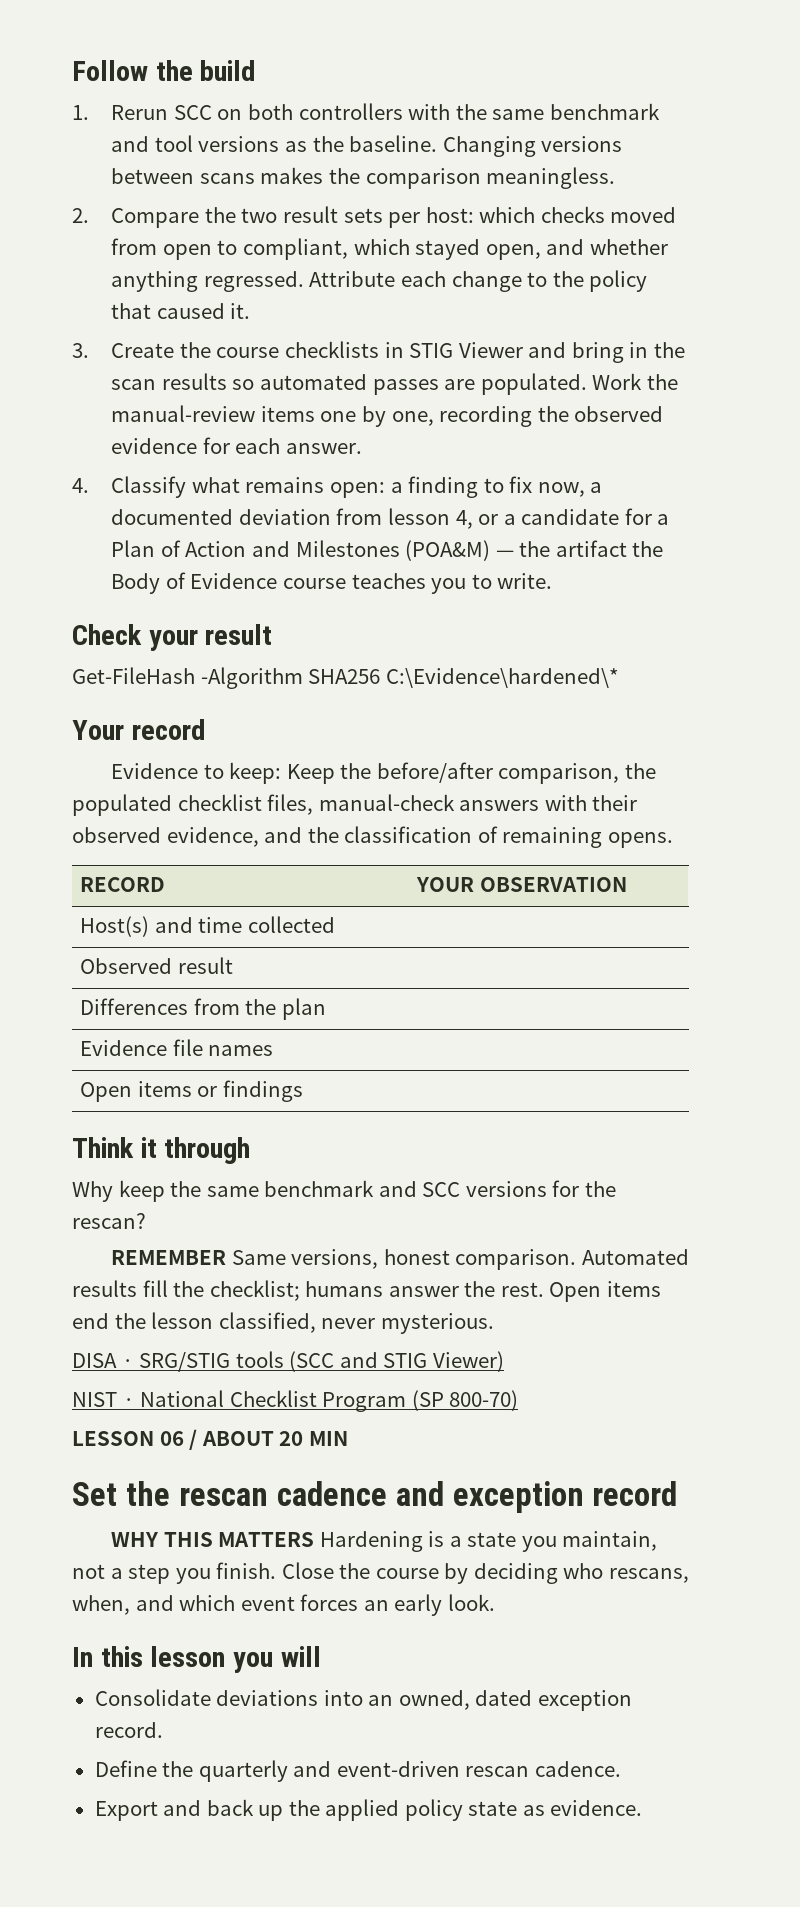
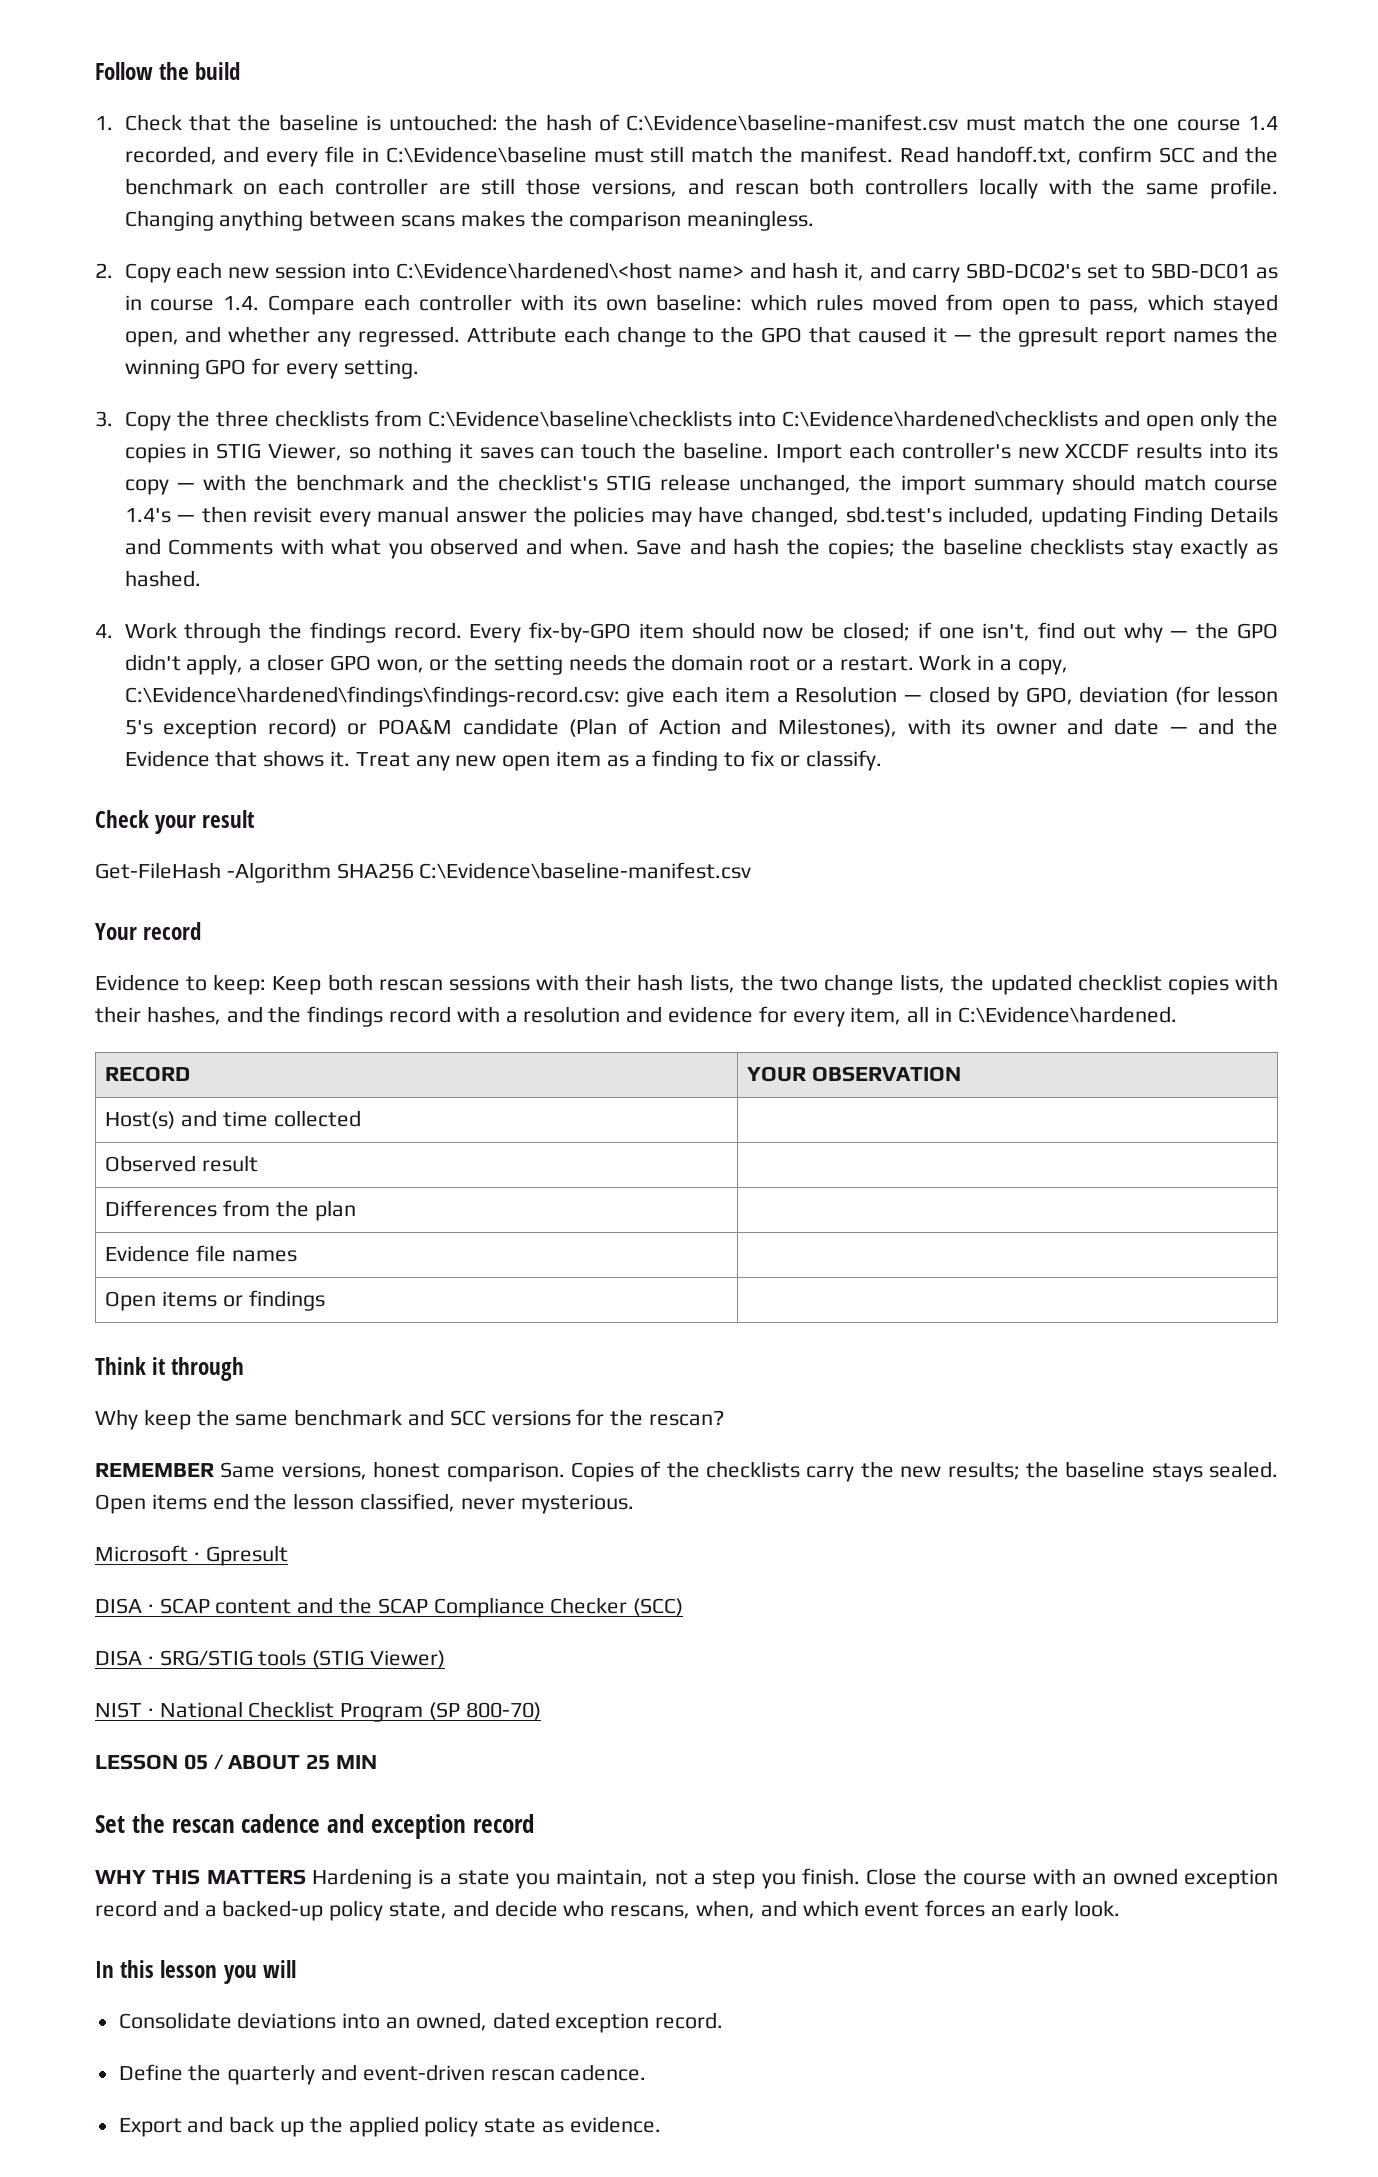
[111,105,243,120] Rerun SCC on -> [124,114,1278,131] [124,146,1279,167] [124,178,799,197] Check that the baseline is untouched: the hash of C:\Evidence\baseline-manifest.csv must match the one course 1.4 recorded, and every file in C:\Evidence\baseline must still match the manifest. Read handoff.txt, confirm SCC and the benchmark on each controller are still those versions, and rescan
(403, 111) none -> [978,178,1038,199] locally
[549,103,660,120] [111,135,623,157] benchmark and tool versions as the baseline. Changing versions -> [1210,178,1278,199] [124,210,304,231] profile. Changing anything
[111,206,605,228] Compare the two result sets per host: which checks -> [124,262,1279,283] [124,294,864,315] Copy each new session into C:\Evidence\hardened\<host name> and hash it, and carry SBD-DC02's set to SBD-DC01 as in course 1.4. Compare each controller with its own baseline: which rules
[243,238,349,260] compliant, -> [1089,299,1140,315] pass,
[111,271,199,292] anything -> [317,331,352,347] any
[589,270,648,292] policy -> [761,327,803,343] GPO
[230,303,251,319] [72,341,685,363] [111,373,678,395] [111,405,664,427] [111,437,363,454] [72,476,603,498] [111,508,670,529] [111,540,664,561] [111,572,553,594] it. // 3. Create the course checklists in STIG Viewer and bring in the scan results so automated passes are populated. Work the manual-review items one by one, recording the observed evidence for each answer. // 4. Classify what remains open: a finding to fix now, a documented deviation from lesson 4, or a candidate for a Plan of Action and Milestones (POA&M) — the artifact the Body of Evidence course teaches you to write. -> [932,326,1279,347] [124,358,419,379] [95,410,1278,431] [124,442,1279,463] [124,474,1278,495] [124,506,1278,527] [124,538,1279,559] [124,570,201,587] [95,622,1278,643] [124,654,1068,675] [124,686,1279,707] [124,718,1278,739] [124,750,882,771] it — the gpresult report names the winning GPO for every setting. // 3. Copy the three checklists from C:\Evidence\baseline\checklists into C:\Evidence\hardened\checklists and open only the copies in STIG Viewer, so nothing it saves can touch the baseline. Import each controller's new XCCDF results into its copy — with the benchmark and the checklist's STIG release unchanged, the import summary should match course 1.4's — then revisit every manual answer the policies may have changed, sbd.test's included, updating Finding Details and Comments with what you observed and when. Save and hash the copies; the baseline checklists stay exactly as hashed. // 4. Work through the findings record. Every fix-by-GPO item should now be closed; if one isn't, find out why — the GPO didn't apply, a closer GPO won, or the setting needs the domain root or a restart. Work in a copy, C:\Evidence\hardened\findings\findings-record.csv: give each item a Resolution — closed by GPO, deviation (for lesson 5's exception record) or POA&M candidate (Plan of Action and Milestones), with its owner and date — and the Evidence that shows it. Treat any new open item as a finding to fix or classify.
[385,668,619,688] C:\Evidence\hardened\* -> [419,862,752,879] C:\Evidence\baseline-manifest.csv
[340,762,656,784] [72,794,638,816] [72,826,673,848] the before/after comparison, the populated checklist files, manual-check answers with their observed evidence, and the classification of remaining opens. -> [327,974,1278,995] [95,1006,1177,1027] both rescan sessions with their hash lists, the two change lists, the updated checklist copies with their hashes, and the findings record with a resolution and evidence for every item, all in C:\Evidence\hardened.
[581,1249,689,1265] [72,1280,544,1301] Automated results fill the checklist; humans answer the rest. -> [570,1461,1278,1482] Copies of the checklists carry the new results; the baseline stays sealed.
(494, 1323) none -> [95,1545,288,1566] [95,1597,684,1618] // Microsoft · Gpresult // DISA · SCAP content and the SCAP Compliance Checker (SCC)
[289,1351,428,1372] (SCC and STIG -> [312,1650,365,1668] (STIG
[159,1431,184,1446] 06 -> [183,1754,208,1770] 05
[279,1431,304,1446] 20 -> [306,1754,331,1770] 25
[444,1563,558,1584] by deciding -> [1033,1868,1278,1889] [95,1900,558,1921] with an owned exception record and a backed-up policy state, and decide

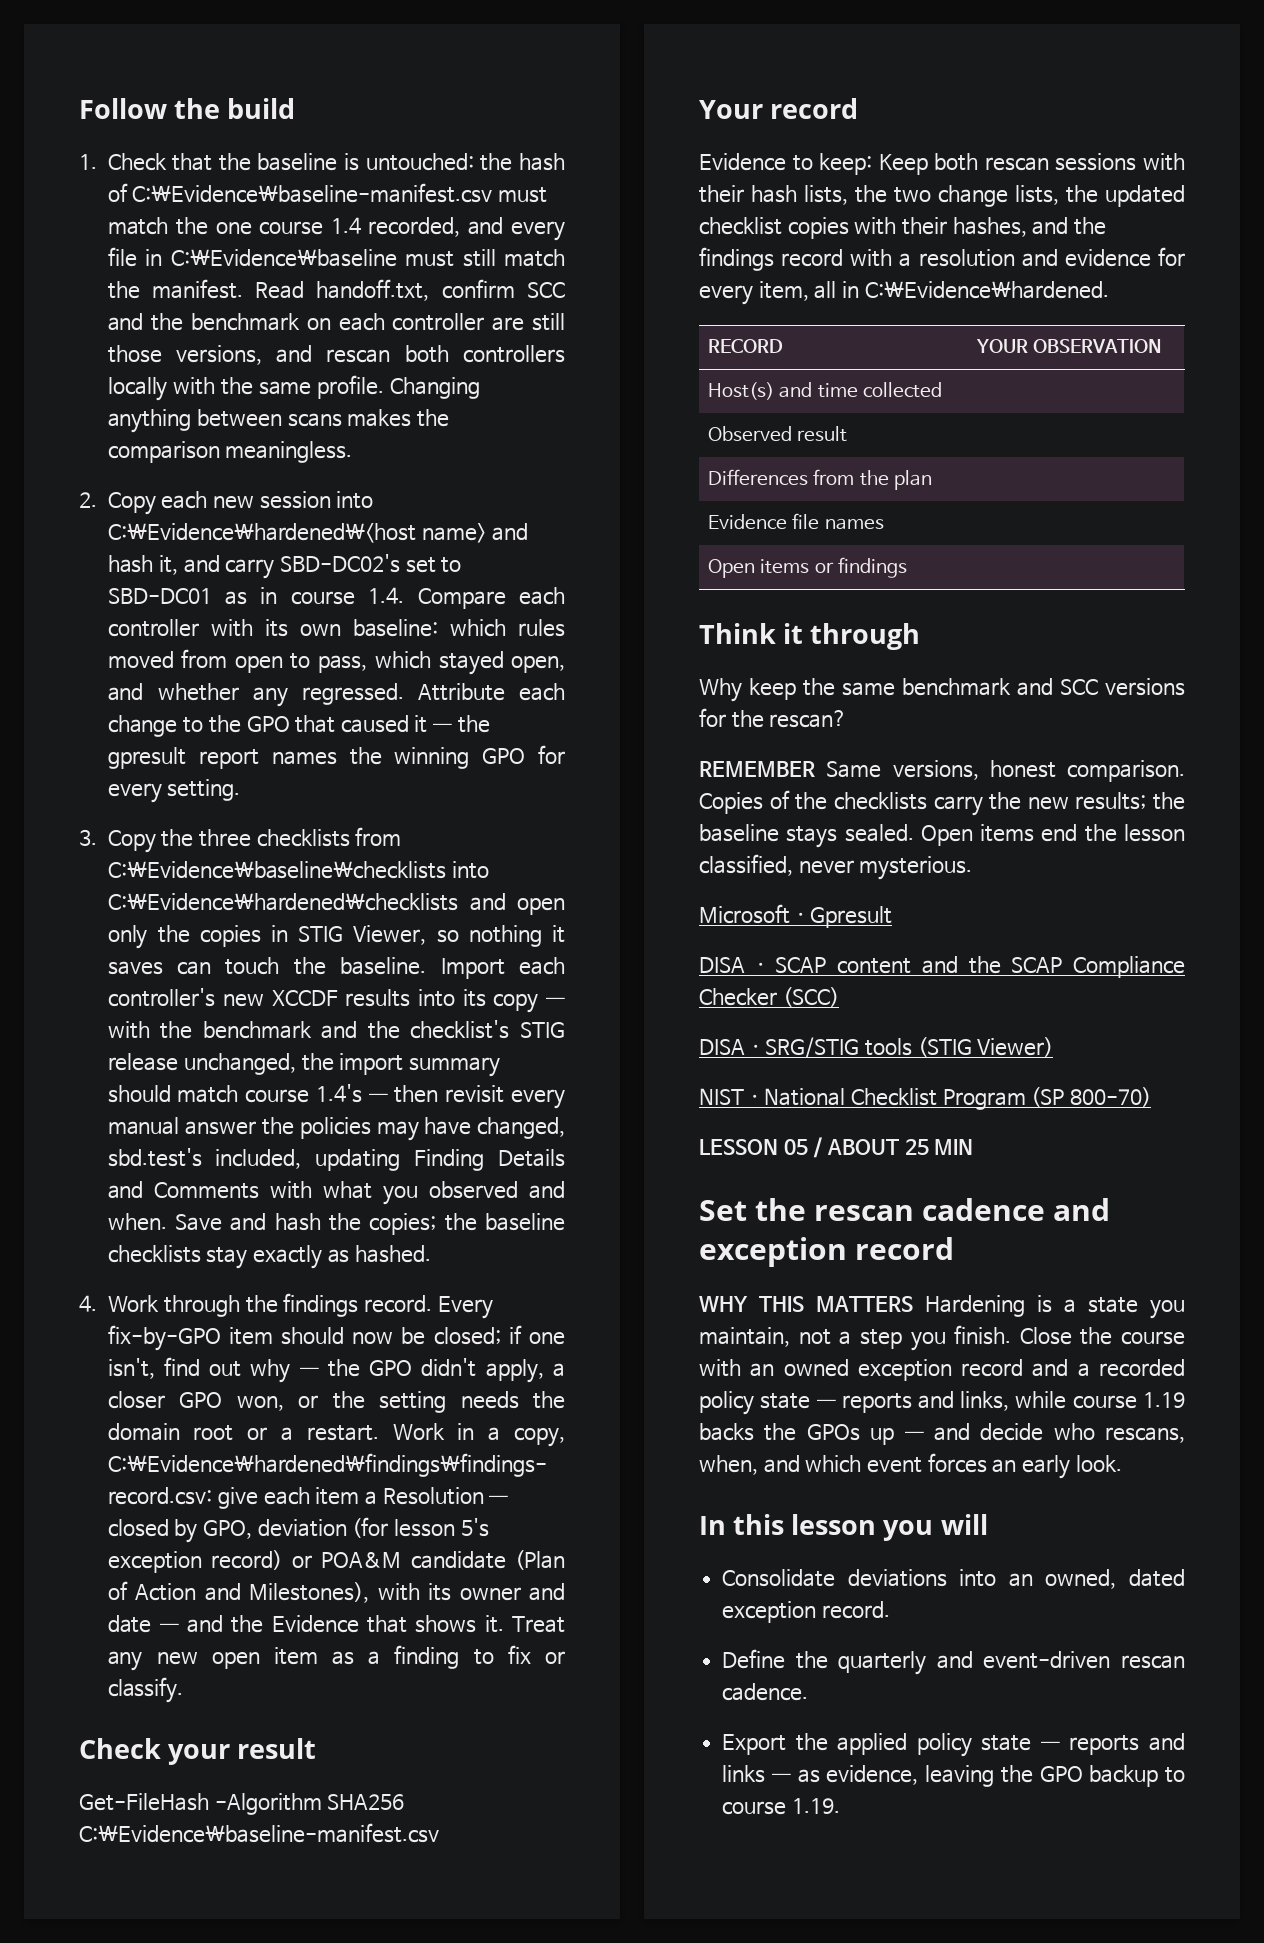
[222,1900,448,1921] backed-up policy state, -> [1099,1359,1186,1377] [699,1391,1185,1415] [699,1423,924,1445] recorded policy state — reports and links, while course 1.19 backs the GPOs up —
[187,2116,305,2137] and back up -> (787, 1744) none
[542,2116,661,2133] as evidence. -> [1040,1733,1186,1755] [722,1765,1185,1787] [722,1798,840,1815] — reports and links — as evidence, leaving the GPO backup to course 1.19.

